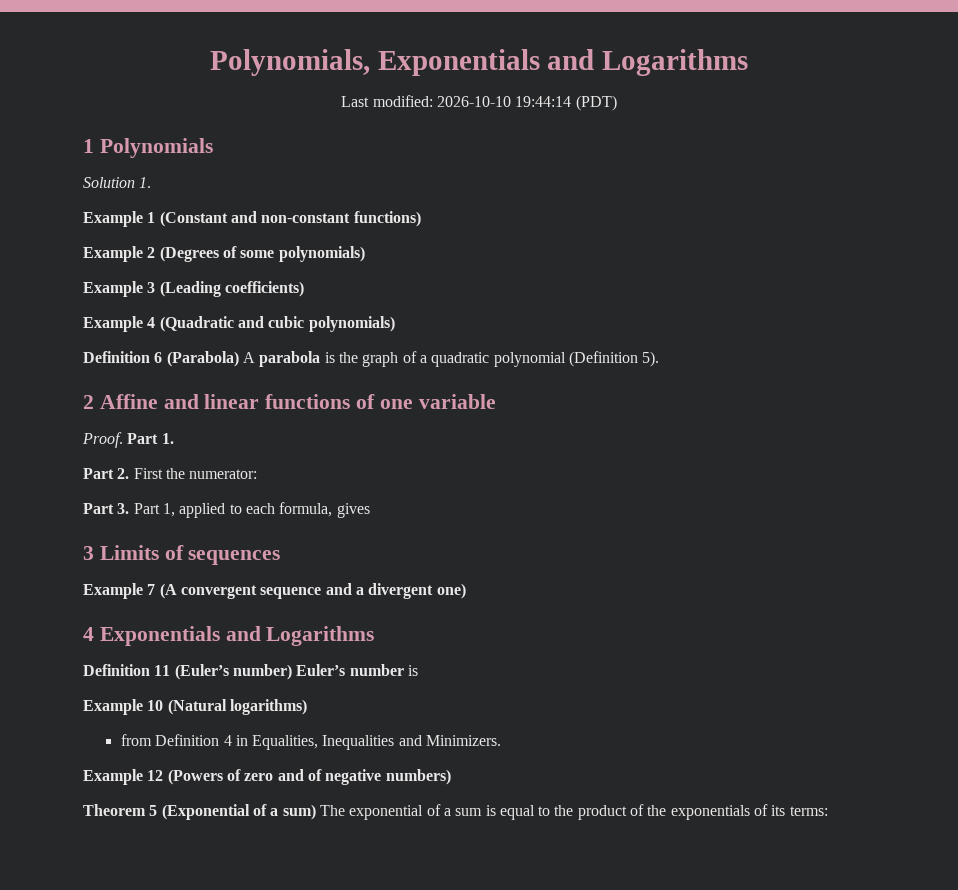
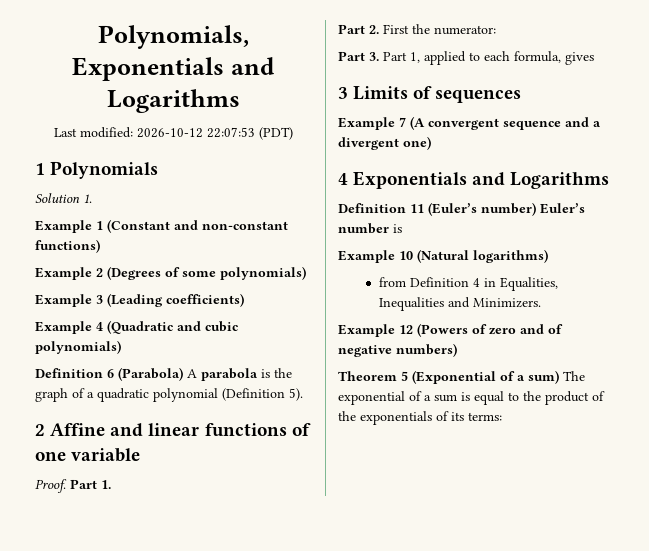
[437,96,572,107] 2026-10-10 19:44:14 -> [136,127,255,138] 2026-10-12 22:07:53

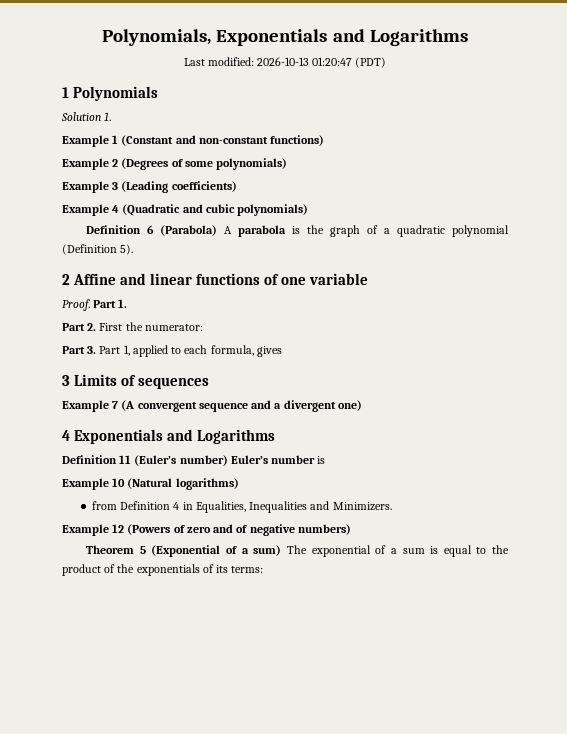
[136,127,255,138] 2026-10-12 22:07:53 -> [257,57,353,66] 2026-10-13 01:20:47

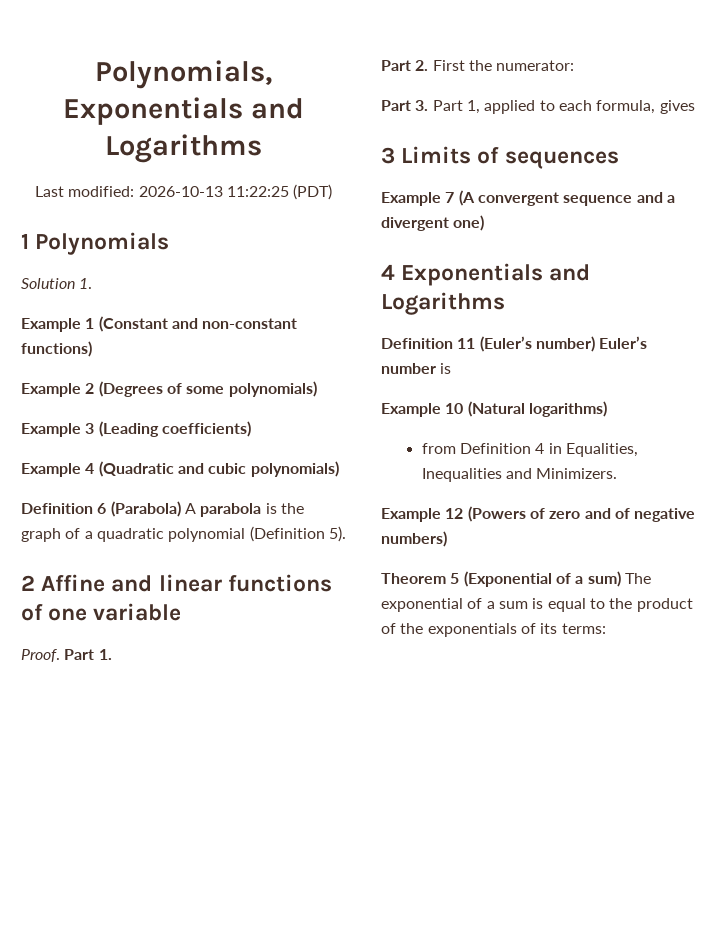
[312,57,353,66] 01:20:47 -> [226,186,289,197] 11:22:25

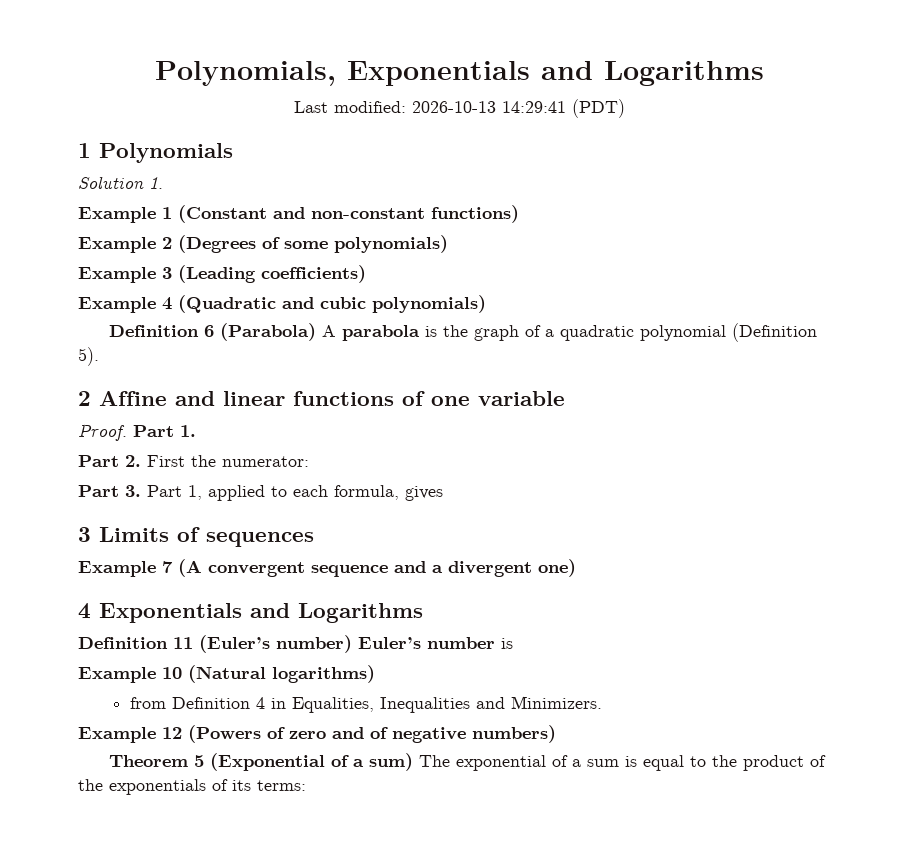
[226,186,289,197] 11:22:25 -> [501,101,566,113] 14:29:41

